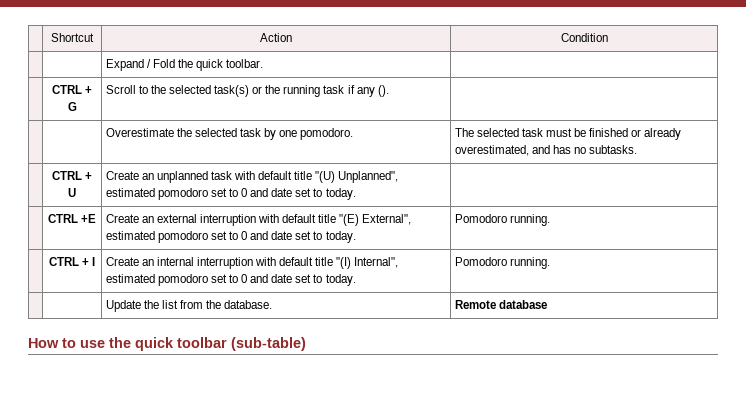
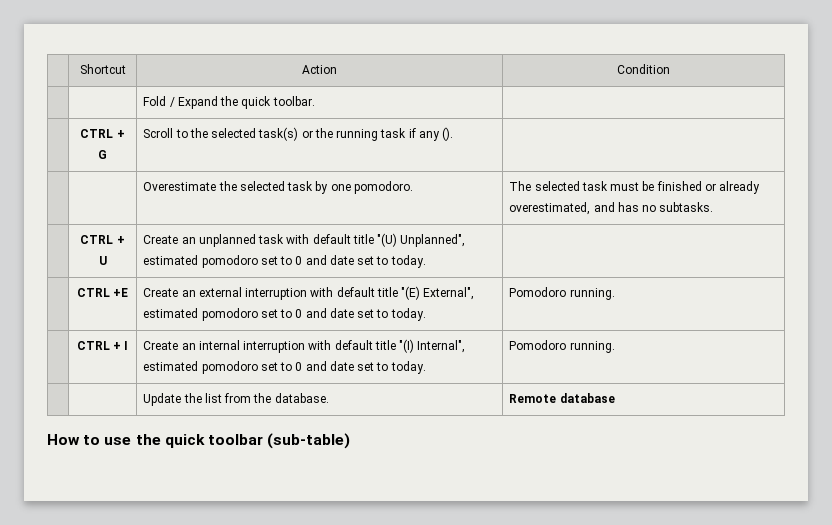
[105,59,175,71] Expand / Fold -> [143,96,218,109] Fold / Expand

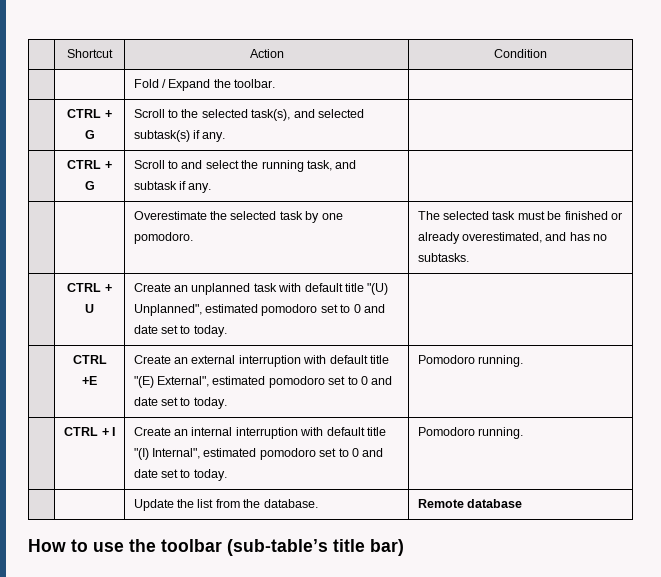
[241,96,272,109] quick -> (231, 83) none
[258,127,454,141] task(s) or the running task if any (). -> [251,109,364,121] [133,130,226,142] [67,160,112,169] [84,181,95,190] [133,160,357,172] [133,181,212,193] task(s), and selected subtask(s) if any. | // | CTRL + G | Scroll to and select the running task, and subtask if any.
[164,433,351,449] quick toolbar (sub-table) -> [161,539,404,556] toolbar (sub-table’s title bar)

